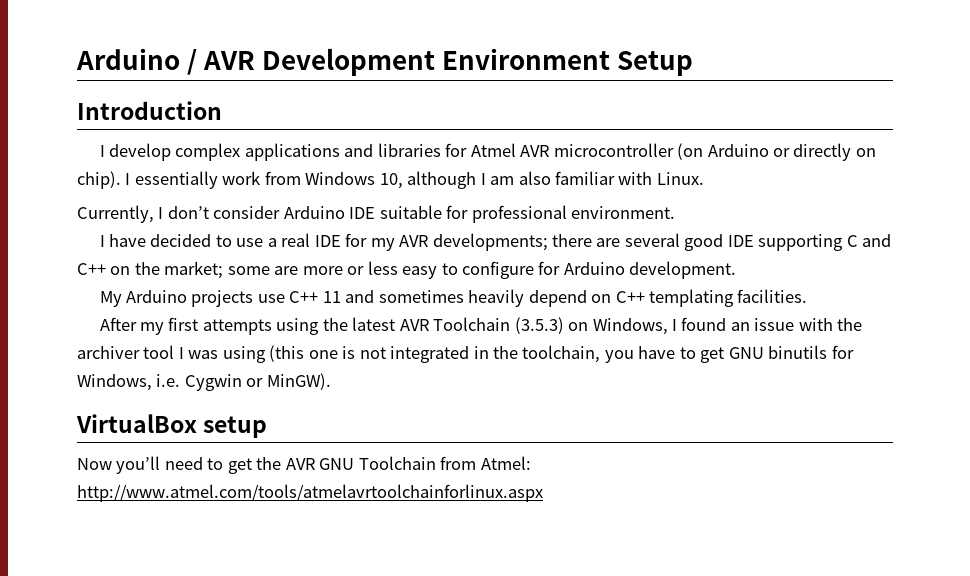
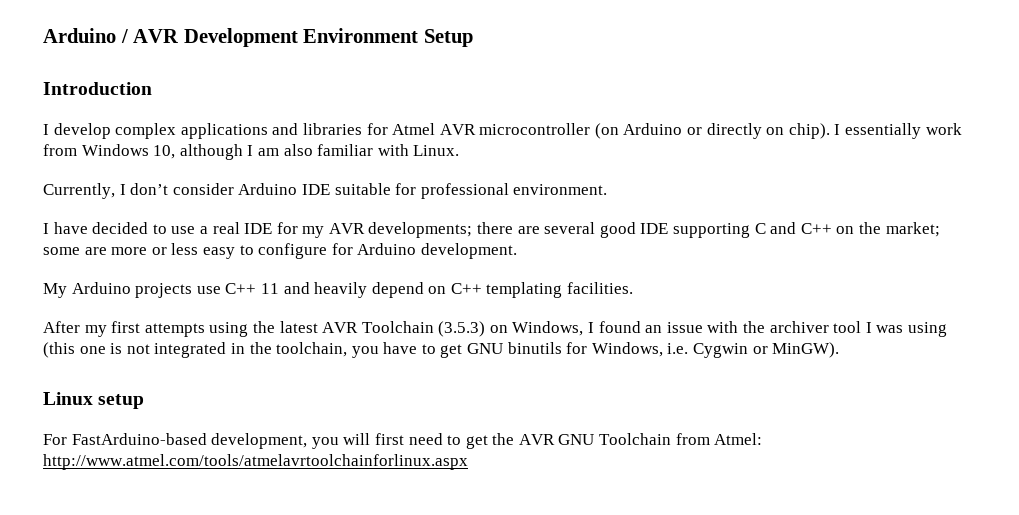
[378,290,464,303] sometimes -> (310, 288) none
[76,414,197,433] VirtualBox -> [43,392,93,405] Linux
[77,456,161,474] Now you’ll -> [43,433,404,449] For FastArduino-based development, you will first

